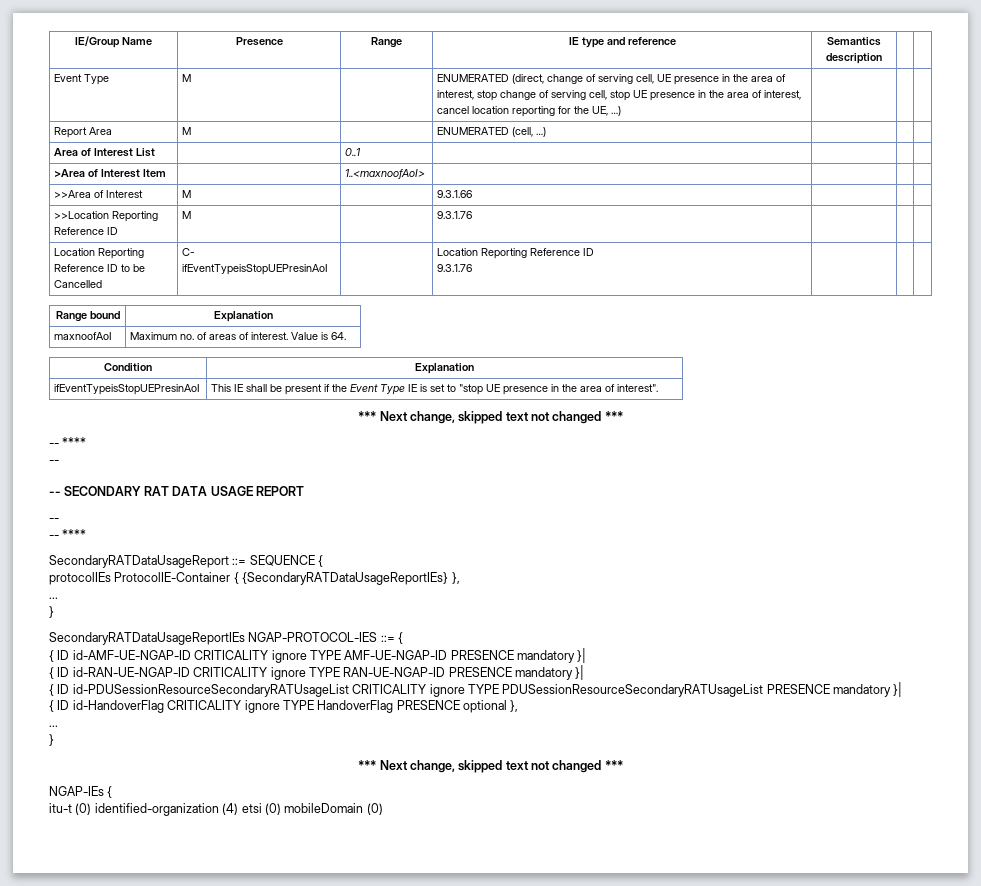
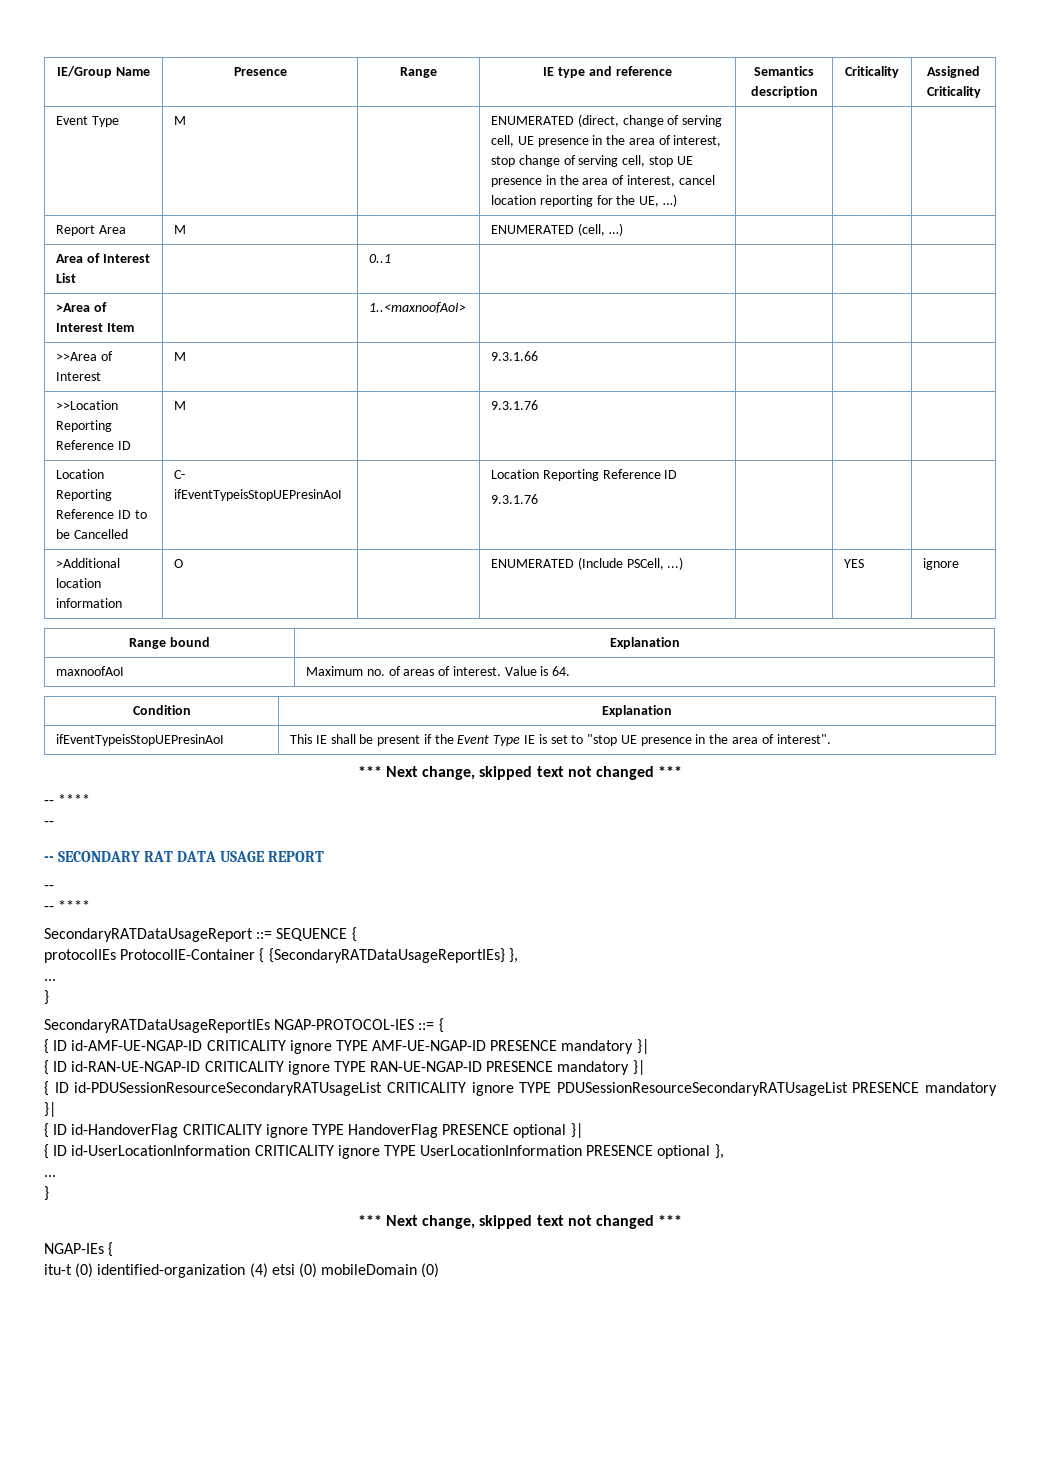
(882, 58) | -> [845,66,899,78] [927,66,980,78] [926,86,981,98] Criticality | Assigned Criticality
(473, 268) none -> [55,558,120,568] [55,578,101,588] [55,598,122,608] [173,559,183,568] [490,557,684,570] [843,559,864,568] [922,558,959,570] // >Additional location information | O | | ENUMERATED (Include PSCell, ...) | | YES | ignore
(507, 706) none -> [570,1123,583,1138] [44,1144,711,1159] }| // { ID id-UserLocationInformation CRITICALITY ignore TYPE UserLocationInformation PRESENCE optional

